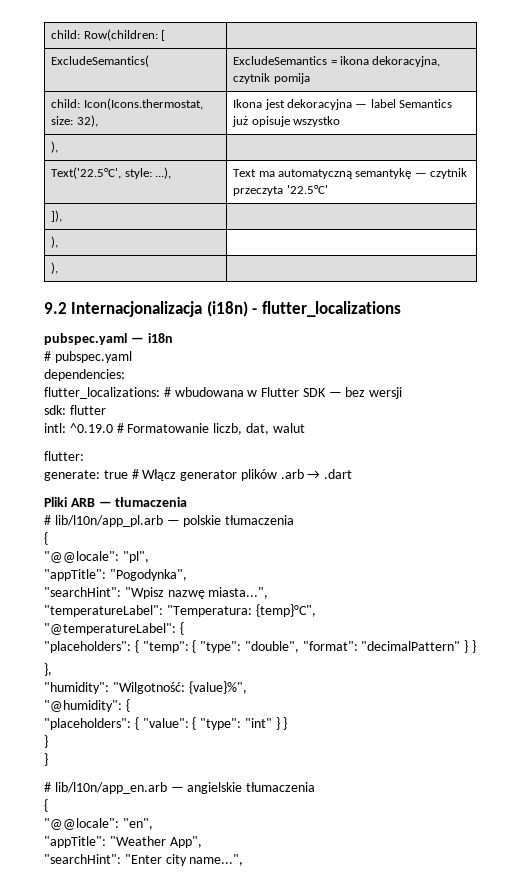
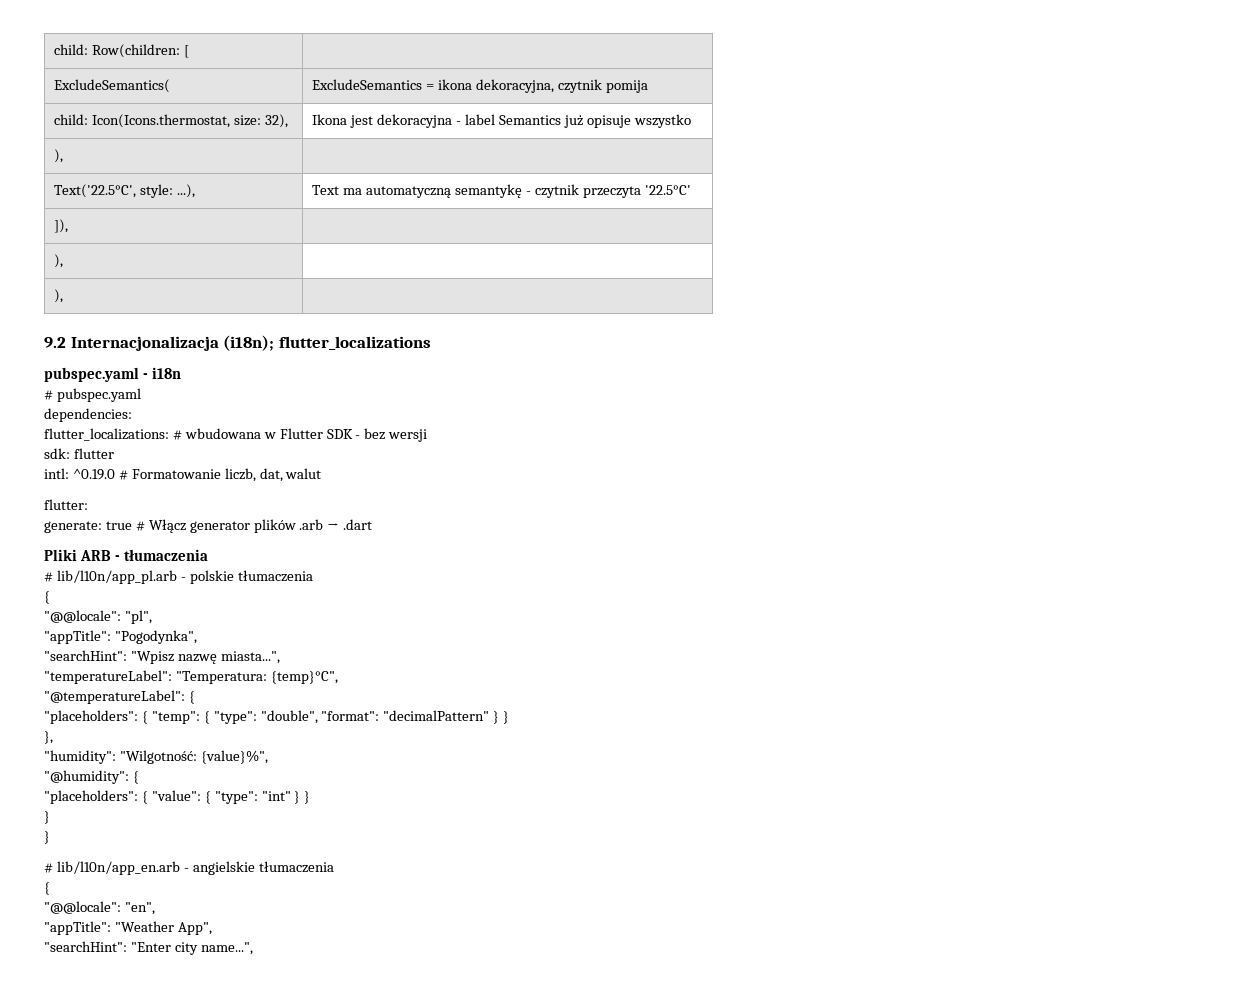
[355,104,368,108] — -> [456,121,462,125] -
[414,173,427,177] — -> [526,191,532,195] -
[206,301,258,317] (i18n) - -> [223,335,275,351] (i18n);
[130,337,144,343] — -> [142,373,148,379] -
[328,392,342,397] — -> [355,435,361,439] -
[98,501,112,507] — -> [114,555,120,561] -
[166,520,180,525] — -> [180,577,186,581] -
[170,787,184,792] — -> [183,868,189,872] -

